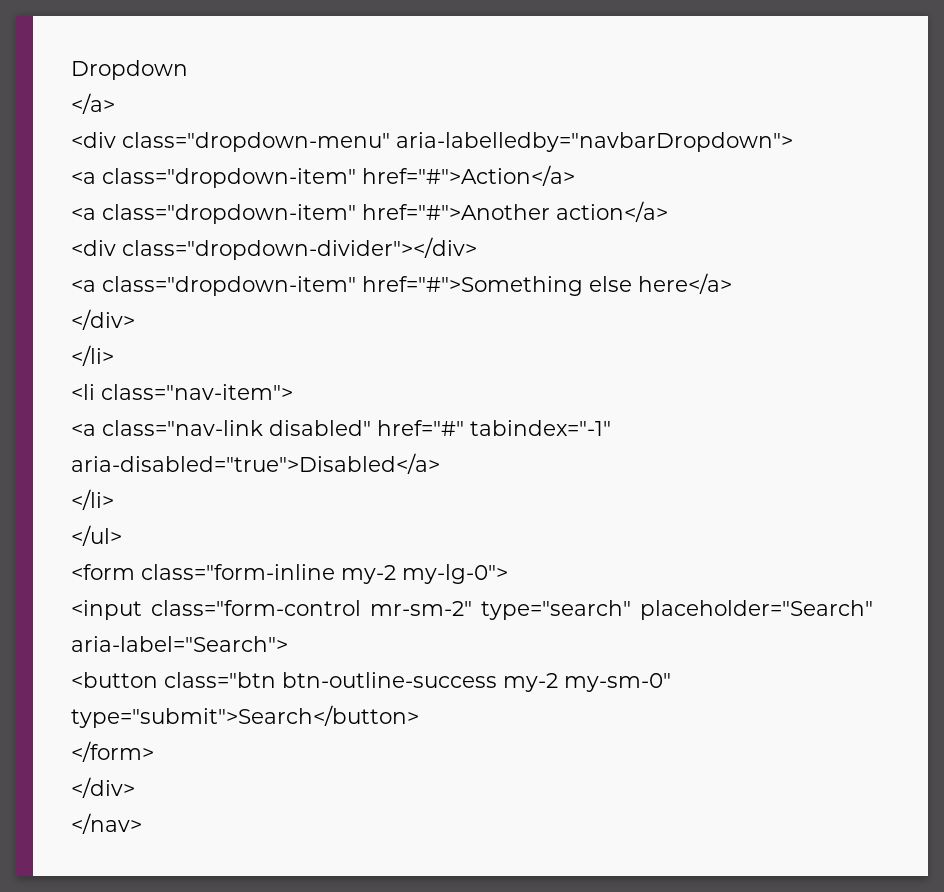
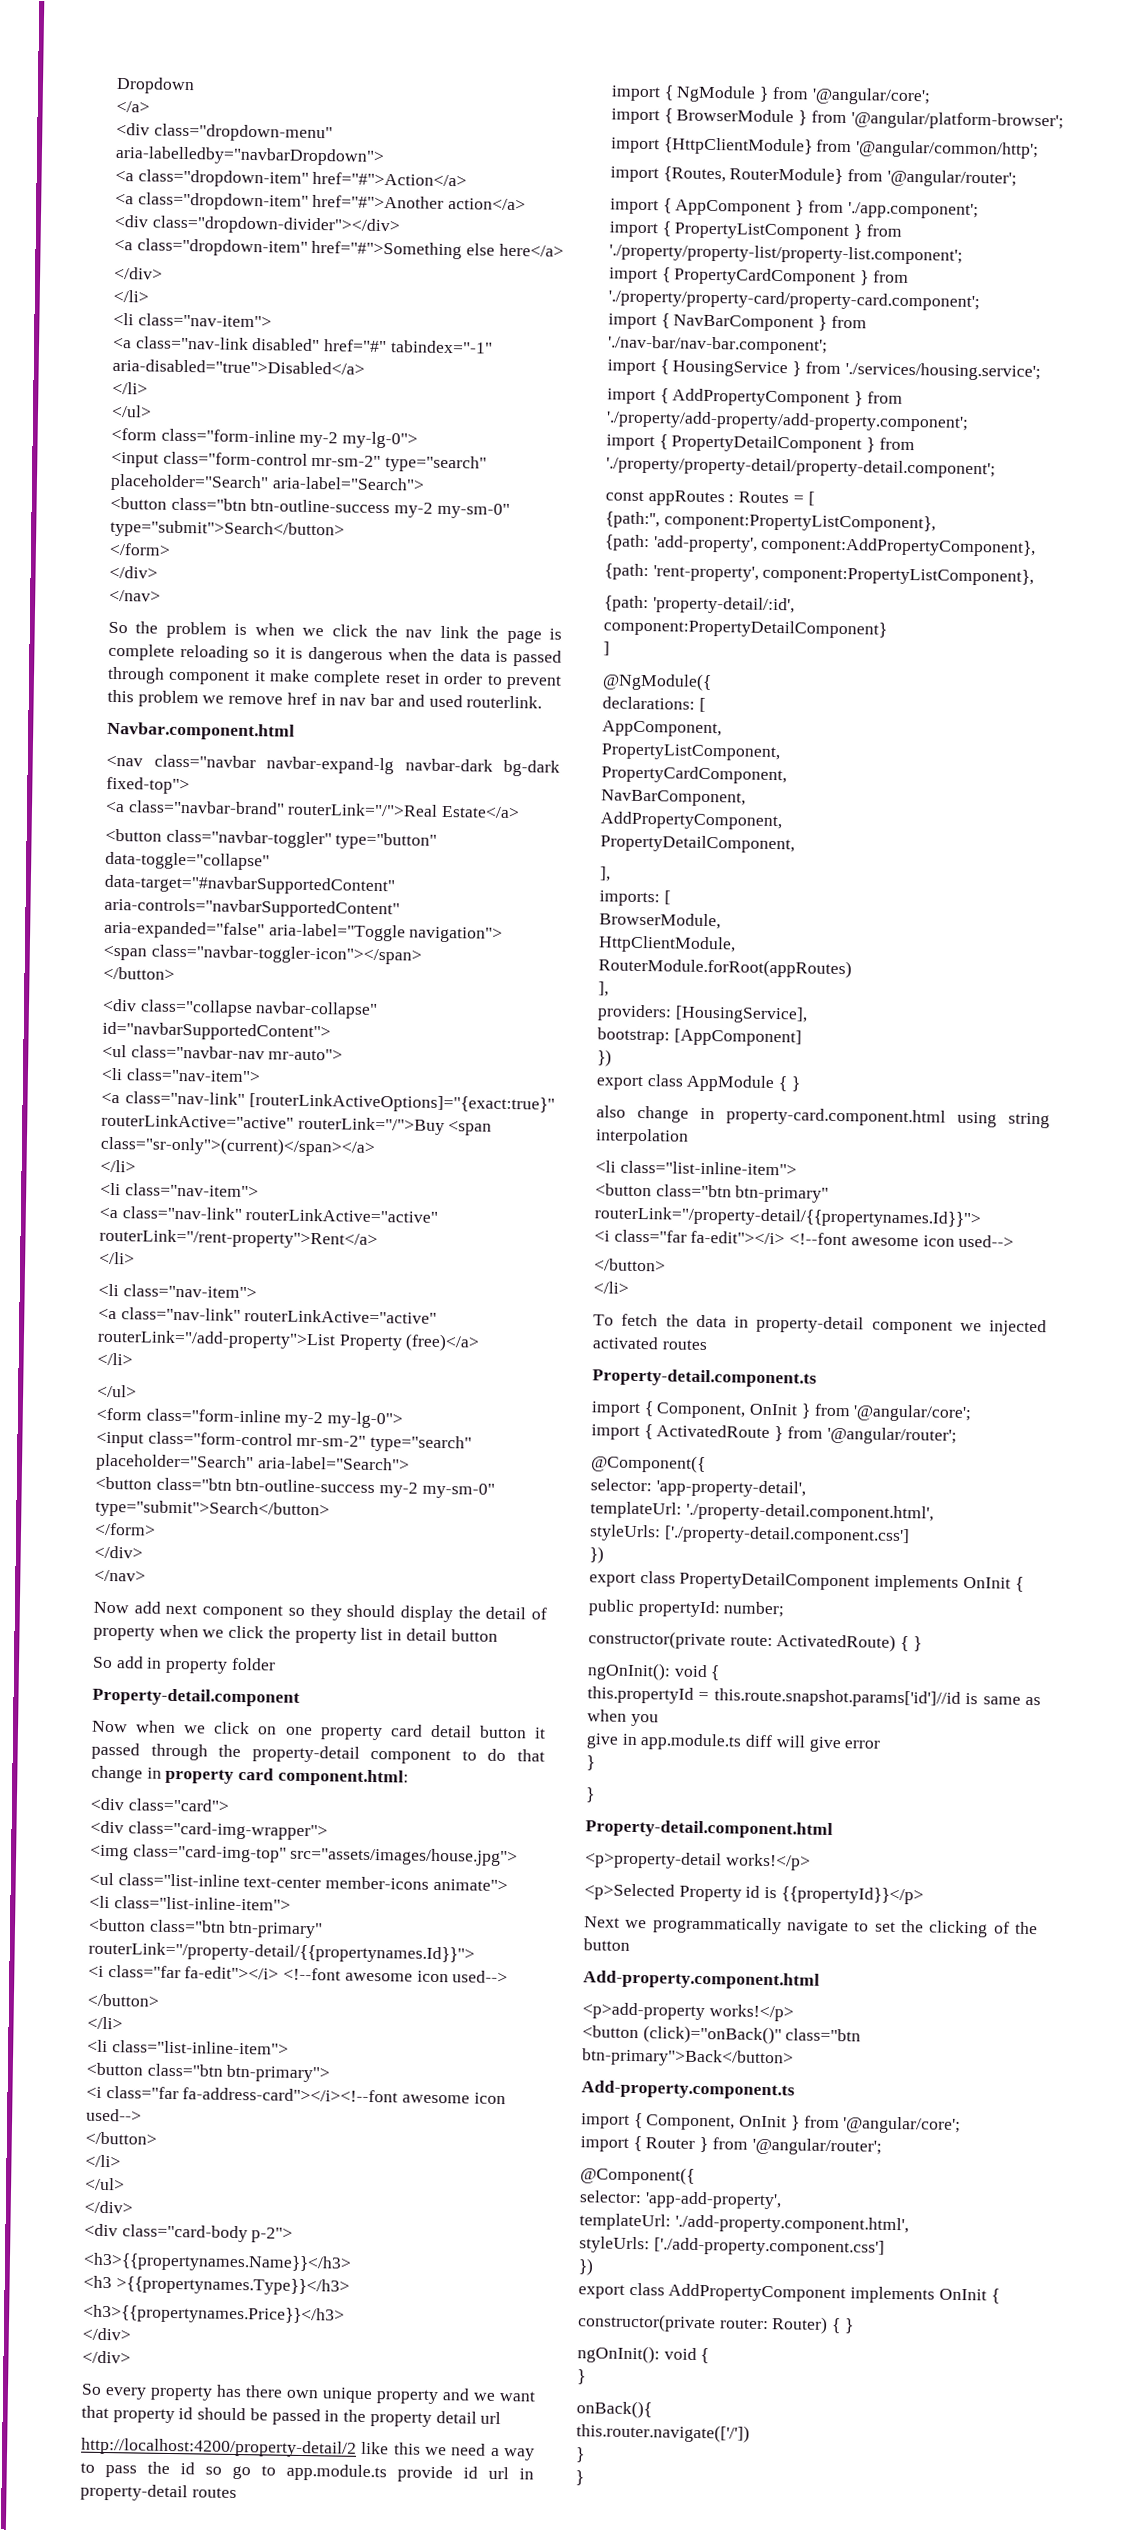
(142, 823) none -> [108,621,563,644] [108,643,563,667] [107,666,562,690] [107,689,543,709] [107,721,295,741] [106,754,560,777] [106,776,190,795] [105,800,521,819] [105,828,438,850] [105,851,270,871] [104,874,395,896] [104,897,400,919] [104,920,504,943] [103,944,422,965] [103,966,175,980] [102,998,379,1020] [102,1021,331,1042] [102,1044,344,1061] [101,1067,261,1083] [101,1091,555,1114] [101,1113,493,1136] [100,1135,376,1157] [100,1159,136,1173] [100,1182,259,1198] [99,1206,439,1223] [99,1228,378,1250] [99,1251,135,1265] [98,1283,257,1299] [98,1307,438,1324] [97,1329,481,1352] [97,1352,133,1366] [97,1384,137,1398] [96,1407,404,1429] [96,1431,473,1453] [95,1453,410,1473] [95,1476,495,1499] [95,1499,330,1520] [94,1522,156,1536] [94,1545,143,1559] [94,1569,146,1582] [93,1601,547,1623] [93,1624,498,1644] [92,1656,276,1674] [92,1687,300,1707] [91,1720,546,1741] [91,1742,545,1765] [91,1765,409,1787] [90,1797,229,1812] [90,1820,328,1841] [90,1844,519,1867] [89,1872,508,1892] [89,1895,291,1911] [88,1918,324,1939] [88,1941,475,1964] [88,1965,509,1984] [87,1993,160,2007] [87,2016,123,2030] [87,2039,289,2055] [86,2062,331,2083] [86,2085,506,2105] [86,2108,142,2122] [85,2131,157,2145] [85,2154,121,2168] [85,2177,125,2191] [84,2200,133,2214] [84,2223,294,2243] [83,2252,352,2273] [83,2275,350,2296] [83,2304,345,2325] [82,2327,131,2341] [82,2350,131,2364] [81,2383,536,2405] [81,2405,502,2427] [81,2437,535,2461] [80,2461,534,2483] [80,2483,237,2502] [611,85,931,106] [611,108,1064,131] [611,137,1040,159] [610,166,1017,188] [610,198,979,220] [609,221,902,241] [609,243,963,265] [609,267,909,287] [608,289,980,312] [608,313,867,332] [608,335,828,355] [607,359,1041,381] [607,388,903,408] [606,410,969,432] [606,434,915,454] [606,456,996,479] [605,490,815,507] [605,511,936,533] [604,534,1037,557] [604,563,1035,586] [604,595,795,615] [603,618,887,639] [603,641,610,656] [602,672,712,692] [602,696,706,712] [602,720,722,738] [601,743,781,762] [601,765,787,785] [601,789,746,807] [600,811,782,831] [600,834,795,854] [599,866,611,882] [599,890,671,907] [599,912,721,930] [598,935,736,954] [598,957,852,979] [598,981,609,997] [597,1004,808,1024] [597,1027,802,1047] [597,1049,612,1067] [596,1074,801,1093] [596,1105,1050,1129] [595,1128,689,1146] [595,1160,797,1176] [595,1183,830,1203] [594,1206,981,1229] [594,1229,1015,1248] [594,1258,666,1272] [593,1281,629,1294] [593,1313,1047,1337] [592,1336,708,1351] [592,1368,817,1388] [591,1401,973,1423] [591,1424,957,1445] [590,1454,706,1474] [590,1478,806,1498] [590,1501,934,1523] [589,1524,910,1546] [589,1546,604,1564] [589,1571,1024,1592] [588,1599,786,1618] [588,1630,922,1652] [587,1662,721,1681] [587,1686,1041,1708] [587,1709,659,1727] [586,1733,881,1753] [586,1755,595,1771] [585,1787,595,1803] [585,1819,833,1840] [584,1851,811,1871] [584,1883,924,1905] [584,1916,1038,1938] [583,1938,630,1951] [583,1970,820,1990] [582,2002,794,2022] [582,2025,862,2045] [581,2048,794,2068] [581,2080,795,2100] [581,2113,962,2134] [580,2136,882,2156] [580,2166,695,2185] [579,2190,782,2210] [579,2213,909,2235] [579,2236,885,2257] [578,2258,594,2276] [578,2282,1000,2304] [577,2313,854,2334] [577,2345,710,2364] [577,2369,586,2385] [576,2400,652,2419] [576,2423,750,2443] [575,2447,585,2463] [575,2470,584,2486] // So the problem is when we click the nav link the page is complete reloading so it is dangerous when the data is passed through component it make complete reset in order to prevent this problem we remove href in nav bar and used routerlink. // Navbar.component.html // <nav class="navbar navbar-expand-lg navbar-dark bg-dark fixed-top"> // <a class="navbar-brand" routerLink="/">Real Estate</a> // <button class="navbar-toggler" type="button" data-toggle="collapse" data-target="#navbarSupportedContent" aria-controls="navbarSupportedContent" aria-expanded="false" aria-label="Toggle navigation"> // <span class="navbar-toggler-icon"></span> // </button> // <div class="collapse navbar-collapse" id="navbarSupportedContent"> // <ul class="navbar-nav mr-auto"> // <li class="nav-item"> // <a class="nav-link" [routerLinkActiveOptions]="{exact:true}" routerLinkActive="active" routerLink="/">Buy <span class="sr-only">(current)</span></a> // </li> // <li class="nav-item"> // <a class="nav-link" routerLinkActive="active" routerLink="/rent-property">Rent</a> // </li> // <li class="nav-item"> // <a class="nav-link" routerLinkActive="active" routerLink="/add-property">List Property (free)</a> // </li> // </ul> // <form class="form-inline my-2 my-lg-0"> // <input class="form-control mr-sm-2" type="search" placeholder="Search" aria-label="Search"> // <button class="btn btn-outline-success my-2 my-sm-0" type="submit">Search</button> // </form> // </div> // </nav> // Now add next component so they should display the detail of property when we click the property list in detail button // So add in property folder // Property-detail.component // Now when we click on one property card detail button it passed through the property-detail component to do that change in property card component.html: // <div class="card"> // <div class="card-img-wrapper"> // <img class="card-img-top" src="assets/images/house.jpg"> // <ul class="list-inline text-center member-icons animate"> // <li class="list-inline-item"> // <button class="btn btn-primary" routerLink="/property-detail/{{propertynames.Id}}"> // <i class="far fa-edit"></i> <!--font awesome icon used--> // </button> // </li> // <li class="list-inline-item"> // <button class="btn btn-primary"> // <i class="far fa-address-card"></i><!--font awesome icon used--> // </button> // </li> // </ul> // </div> // <div class="card-body p-2"> // <h3>{{propertynames.Name}}</h3> // <h3 >{{propertynames.Type}}</h3> // <h3>{{propertynames.Price}}</h3> // </div> // </div> // So every property has there own unique property and we want that property id should be passed in the property detail url // http://localhost:4200/property-detail/2 like this we need a way to pass the id so go to app.module.ts provide id url in property-detail routes // import { NgModule } from '@angular/core'; // import { BrowserModule } from '@angular/platform-browser'; // import {HttpClientModule} from '@angular/common/http'; // import {Routes, RouterModule} from '@angular/router'; // import { AppComponent } from './app.component'; // import { PropertyListComponent } from './property/property-list/property-list.component'; // import { PropertyCardComponent } from './property/property-card/property-card.component'; // import { NavBarComponent } from './nav-bar/nav-bar.component'; // import { HousingService } from './services/housing.service'; // import { AddPropertyComponent } from './property/add-property/add-property.component'; // import { PropertyDetailComponent } from './property/property-detail/property-detail.component'; // const appRoutes : Routes = [ // {path:'', component:PropertyListComponent}, // {path: 'add-property', component:AddPropertyComponent}, // {path: 'rent-property', component:PropertyListComponent}, // {path: 'property-detail/:id', component:PropertyDetailComponent} // ] // @NgModule({ // declarations: [ // AppComponent, // PropertyListComponent, // PropertyCardComponent, // NavBarComponent, // AddPropertyComponent, // PropertyDetailComponent, // ], // imports: [ // BrowserModule, // HttpClientModule, // RouterModule.forRoot(appRoutes) // ], // providers: [HousingService], // bootstrap: [AppComponent] // }) // export class AppModule { } // also change in property-card.component.html using string interpolation // <li class="list-inline-item"> // <button class="btn btn-primary" routerLink="/property-detail/{{propertynames.Id}}"> // <i class="far fa-edit"></i> <!--font awesome icon used--> // </button> // </li> // To fetch the data in property-detail component we injected activated routes // Property-detail.component.ts // import { Component, OnInit } from '@angular/core'; // import { ActivatedRoute } from '@angular/router'; // @Component({ // selector: 'app-property-detail', // templateUrl: './property-detail.component.html', // styleUrls: ['./property-detail.component.css'] // }) // export class PropertyDetailComponent implements OnInit { // public propertyId: number; // constructor(private route: ActivatedRoute) { } // ngOnInit(): void { // this.propertyId = this.route.snapshot.params['id']//id is same as when you // give in app.module.ts diff will give error // } // } // Property-detail.component.html // <p>property-detail works!</p> // <p>Selected Property id is {{propertyId}}</p> // Next we programmatically navigate to set the clicking of the button // Add-property.component.html // <p>add-property works!</p> // <button (click)="onBack()" class="btn btn-primary">Back</button> // Add-property.component.ts // import { Component, OnInit } from '@angular/core'; // import { Router } from '@angular/router'; // @Component({ // selector: 'app-add-property', // templateUrl: './add-property.component.html', // styleUrls: ['./add-property.component.css'] // }) // export class AddPropertyComponent implements OnInit { // constructor(private router: Router) { } // ngOnInit(): void { // } // onBack(){ // this.router.navigate(['/']) // } // }

